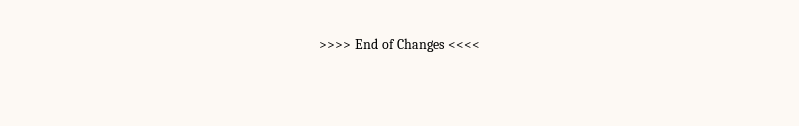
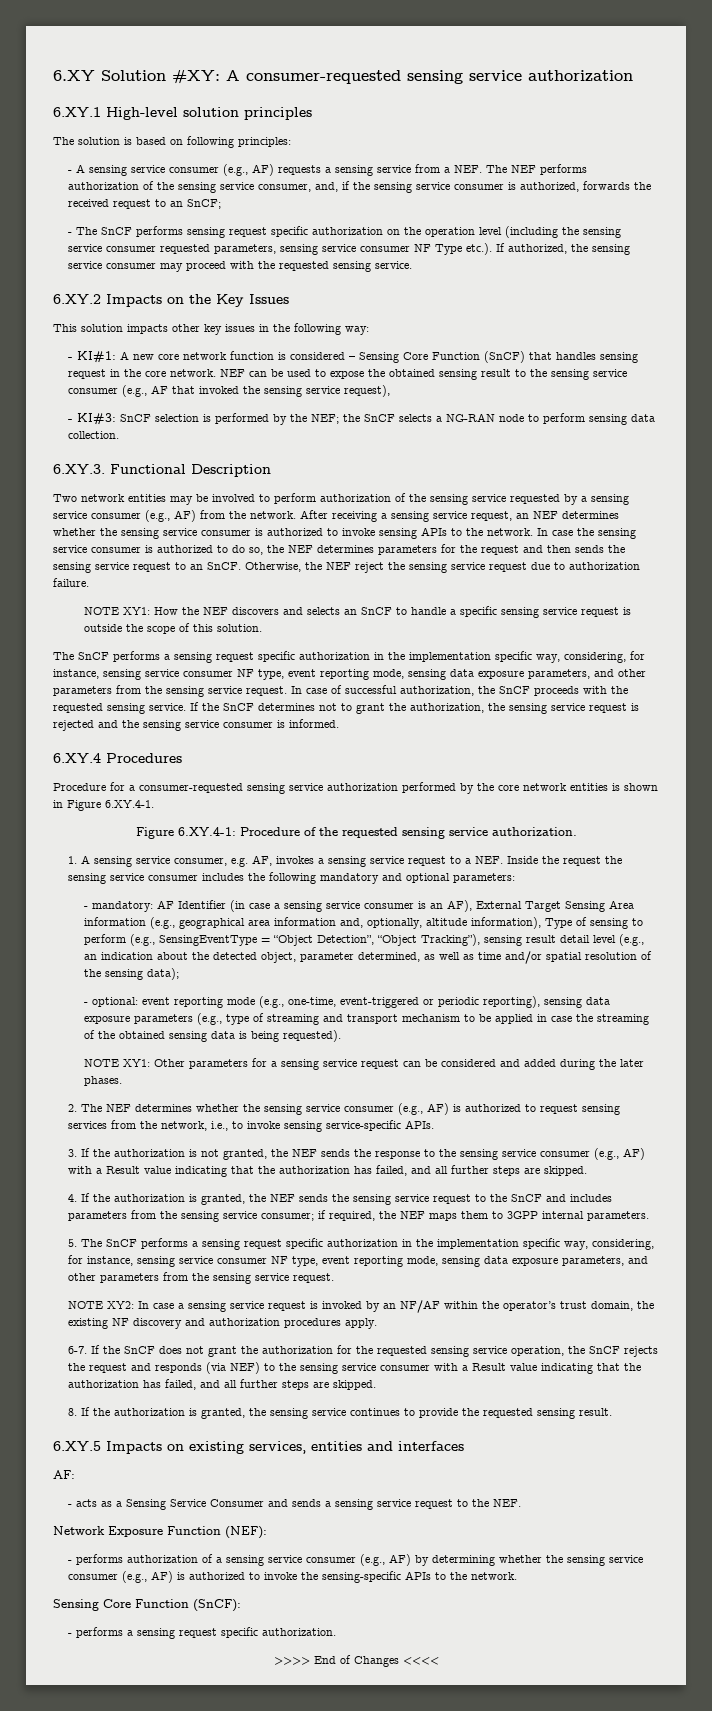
(319, 45) none -> [53,69,633,84] [53,107,312,120] [53,136,291,148] [68,164,588,176] [68,181,652,193] [68,199,222,209] [68,226,622,238] [68,243,631,255] [68,261,413,272] [53,294,289,307] [53,323,369,335] [68,351,639,363] [68,369,628,380] [68,385,391,397] [68,413,656,425] [68,431,120,439] [53,464,271,477] [53,493,629,505] [53,510,619,522] [53,527,636,539] [53,544,625,555] [53,562,640,573] [53,578,89,587] [83,606,631,618] [83,623,262,634] [53,651,645,663] [53,669,646,680] [53,685,628,697] [53,702,639,714] [53,719,339,731] [53,753,182,763] [53,782,658,794] [53,800,154,811] [135,827,577,839] [68,855,623,867] [68,872,516,884] [83,900,634,912] [83,917,643,929] [83,934,644,946] [83,951,652,964] [83,968,179,980] [83,996,610,1008] [83,1013,649,1025] [83,1030,341,1042] [83,1058,644,1070] [83,1076,122,1086] [68,1103,621,1115] [68,1120,435,1132] [68,1148,646,1160] [68,1165,588,1177] [68,1193,613,1205] [68,1210,650,1222] [68,1238,655,1250] [68,1255,649,1267] [68,1272,335,1284] [68,1300,655,1313] [68,1318,378,1329] [68,1345,659,1357] [68,1362,642,1374] [68,1379,377,1390] [68,1407,613,1419] [53,1441,464,1454] [53,1470,75,1479] [68,1499,522,1510] [53,1526,267,1539] [68,1554,644,1566] [68,1571,518,1583] [53,1599,241,1612] [68,1627,337,1639] 6.XY Solution #XY: A consumer-requested sensing service authorization // 6.XY.1 High-level solution principles // The solution is based on following principles: // - A sensing service consumer (e.g., AF) requests a sensing service from a NEF. The NEF performs authorization of the sensing service consumer, and, if the sensing service consumer is authorized, forwards the received request to an SnCF; // - The SnCF performs sensing request specific authorization on the operation level (including the sensing service consumer requested parameters, sensing service consumer NF Type etc.). If authorized, the sensing service consumer may proceed with the requested sensing service. // 6.XY.2 Impacts on the Key Issues // This solution impacts other key issues in the following way: // - KI#1: A new core network function is considered – Sensing Core Function (SnCF) that handles sensing request in the core network. NEF can be used to expose the obtained sensing result to the sensing service consumer (e.g., AF that invoked the sensing service request), // - KI#3: SnCF selection is performed by the NEF; the SnCF selects a NG-RAN node to perform sensing data collection. // 6.XY.3. Functional Description // Two network entities may be involved to perform authorization of the sensing service requested by a sensing service consumer (e.g., AF) from the network. After receiving a sensing service request, an NEF determines whether the sensing service consumer is authorized to invoke sensing APIs to the network. In case the sensing service consumer is authorized to do so, the NEF determines parameters for the request and then sends the sensing service request to an SnCF. Otherwise, the NEF reject the sensing service request due to authorization failure. // NOTE XY1: How the NEF discovers and selects an SnCF to handle a specific sensing service request is outside the scope of this solution. // The SnCF performs a sensing request specific authorization in the implementation specific way, considering, for instance, sensing service consumer NF type, event reporting mode, sensing data exposure parameters, and other parameters from the sensing service request. In case of successful authorization, the SnCF proceeds with the requested sensing service. If the SnCF determines not to grant the authorization, the sensing service request is rejected and the sensing service consumer is informed. // 6.XY.4 Procedures // Procedure for a consumer-requested sensing service authorization performed by the core network entities is shown in Figure 6.XY.4-1. // Figure 6.XY.4-1: Procedure of the requested sensing service authorization. // 1. A sensing service consumer, e.g. AF, invokes a sensing service request to a NEF. Inside the request the sensing service consumer includes the following mandatory and optional parameters: // - mandatory: AF Identifier (in case a sensing service consumer is an AF), External Target Sensing Area information (e.g., geographical area information and, optionally, altitude information), Type of sensing to perform (e.g., SensingEventType = “Object Detection”, “Object Tracking”), sensing result detail level (e.g., an indication about the detected object, parameter determined, as well as time and/or spatial resolution of the sensing data); // - optional: event reporting mode (e.g., one-time, event-triggered or periodic reporting), sensing data exposure parameters (e.g., type of streaming and transport mechanism to be applied in case the streaming of the obtained sensing data is being requested). // NOTE XY1: Other parameters for a sensing service request can be considered and added during the later phases. // 2. The NEF determines whether the sensing service consumer (e.g., AF) is authorized to request sensing services from the network, i.e., to invoke sensing service-specific APIs. // 3. If the authorization is not granted, the NEF sends the response to the sensing service consumer (e.g., AF) with a Result value indicating that the authorization has failed, and all further steps are skipped. // 4. If the authorization is granted, the NEF sends the sensing service request to the SnCF and includes parameters from the sensing service consumer; if required, the NEF maps them to 3GPP internal parameters. // 5. The SnCF performs a sensing request specific authorization in the implementation specific way, considering, for instance, sensing service consumer NF type, event reporting mode, sensing data exposure parameters, and other parameters from the sensing service request. // NOTE XY2: In case a sensing service request is invoked by an NF/AF within the operator’s trust domain, the existing NF discovery and authorization procedures apply. // 6-7. If the SnCF does not grant the authorization for the requested sensing service operation, the SnCF rejects the request and responds (via NEF) to the sensing service consumer with a Result value indicating that the authorization has failed, and all further steps are skipped. // 8. If the authorization is granted, the sensing service continues to provide the requested sensing result. // 6.XY.5 Impacts on existing services, entities and interfaces // AF: // - acts as a Sensing Service Consumer and sends a sensing service request to the NEF. // Network Exposure Function (NEF): // - performs authorization of a sensing service consumer (e.g., AF) by determining whether the sensing service consumer (e.g., AF) is authorized to invoke the sensing-specific APIs to the network. // Sensing Core Function (SnCF): // - performs a sensing request specific authorization. //

